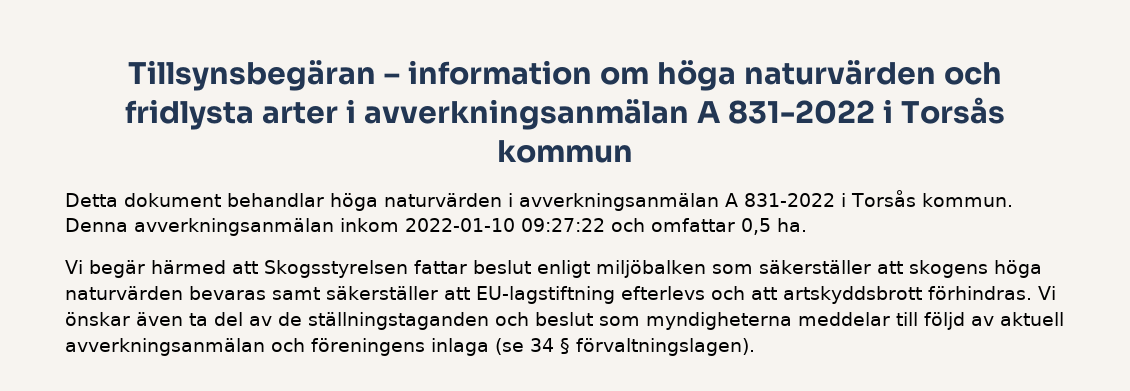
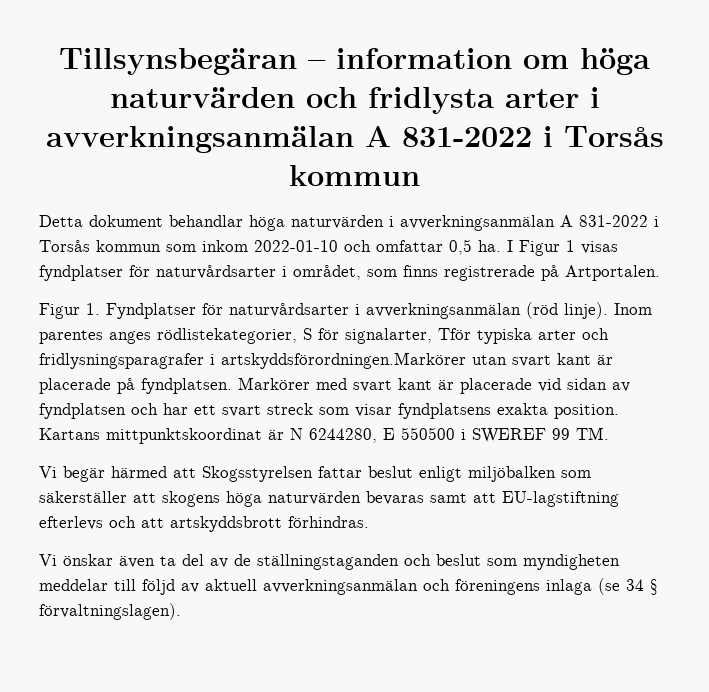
[921,193,1013,207] [65,218,334,236] kommun. Denna avverkningsanmälan -> [96,240,196,252] kommun som
[520,218,605,232] 09:27:22 -> (338, 246) none
(807, 225) none -> [507,240,618,256] [39,265,660,281] [39,302,652,319] [39,328,609,344] [39,352,613,369] [39,377,630,394] [39,403,619,419] [39,427,609,444] I Figur 1 visas fyndplatser för naturvårdsarter i området, som finns registrerade på Artportalen. // Figur 1. Fyndplatser för naturvårdsarter i avverkningsanmälan (röd linje). Inom parentes anges rödlistekategorier, S för signalarter, Tför typiska arter och fridlysningsparagrafer i artskyddsförordningen.Markörer utan svart kant är placerade på fyndplatsen. Markörer med svart kant är placerade vid sidan av fyndplatsen och har ett svart streck som visar fyndplatsens exakta position. Kartans mittpunktskoordinat är N 6244280, E 550500 i SWEREF 99 TM.
[326,286,438,300] säkerställer -> (467, 498) none
(1032, 293) none -> (369, 522) //
[646,312,792,330] myndigheterna -> [523,554,620,570] myndigheten

